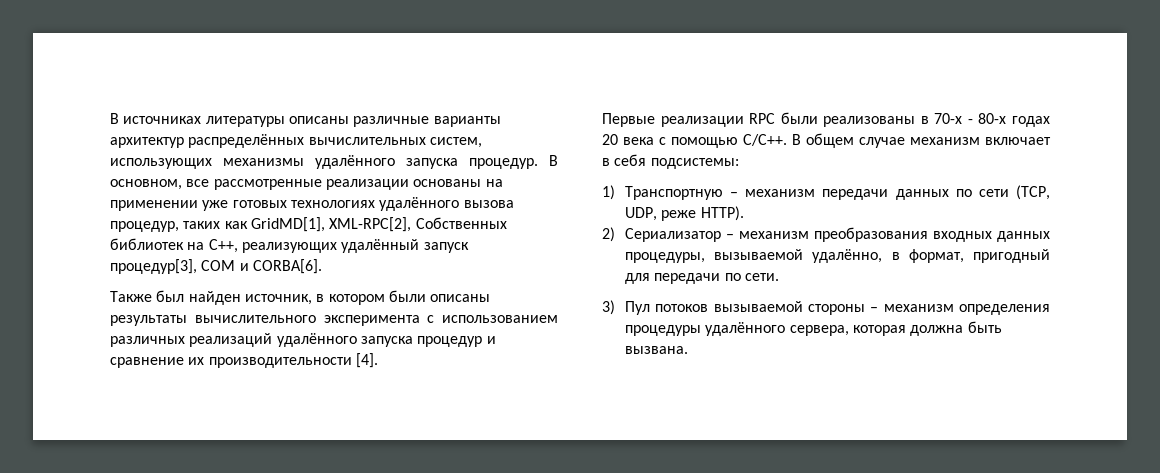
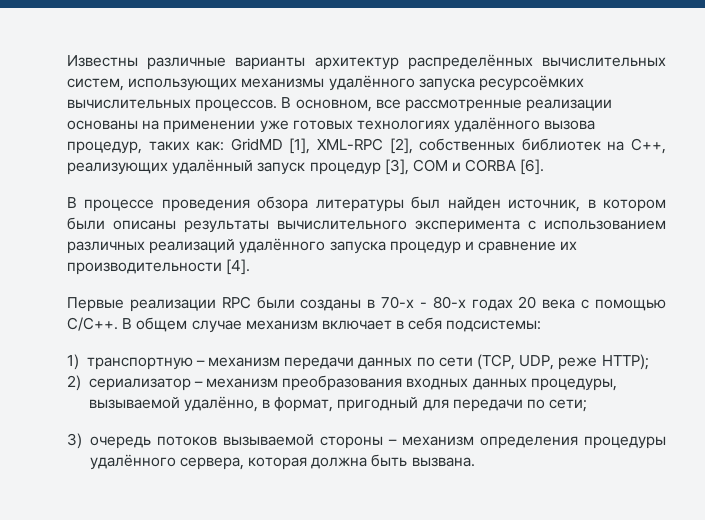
[110,113,349,127] В источниках литературы описаны -> [67,55,138,67] Известны
[469,158,538,169] процедур. -> [478,75,584,91] [67,99,278,112] ресурсоёмких вычислительных процессов.
[224,217,507,232] как GridMD[1], XML-RPC[2], Собственных -> [196,138,516,154] как: GridMD [1], XML-RPC [2], собственных
[110,259,322,274] [110,291,152,302] процедур[3], COM и CORBA[6]. // Также -> [309,159,545,175] [67,196,404,212] процедур [3], COM и CORBA [6]. // В процессе проведения обзора литературы
[823,116,916,127] реализованы -> [300,299,362,311] созданы
[625,186,724,200] Транспортную -> [86,357,193,370] транспортную
[700,206,744,221] HTTP). -> [601,354,649,370] HTTP);
[625,228,722,242] Сериализатор -> [88,378,191,391] сериализатор
[744,273,779,281] сети. -> [549,399,588,412] сети;
[625,301,651,315] Пул -> [89,436,151,449] очередь

